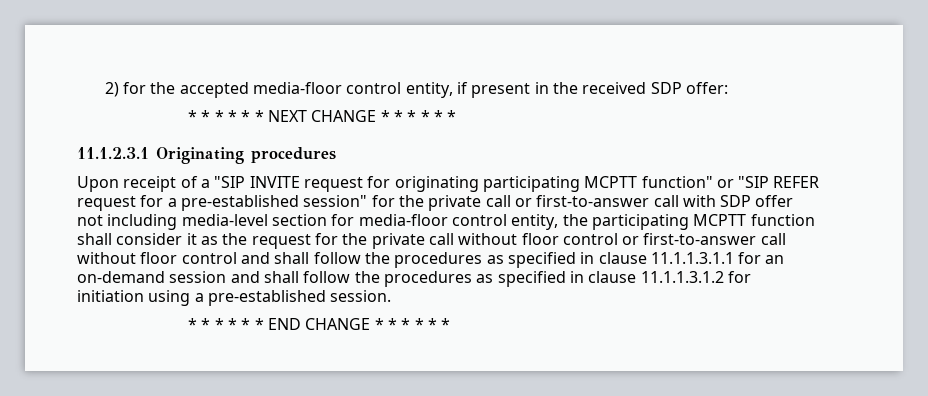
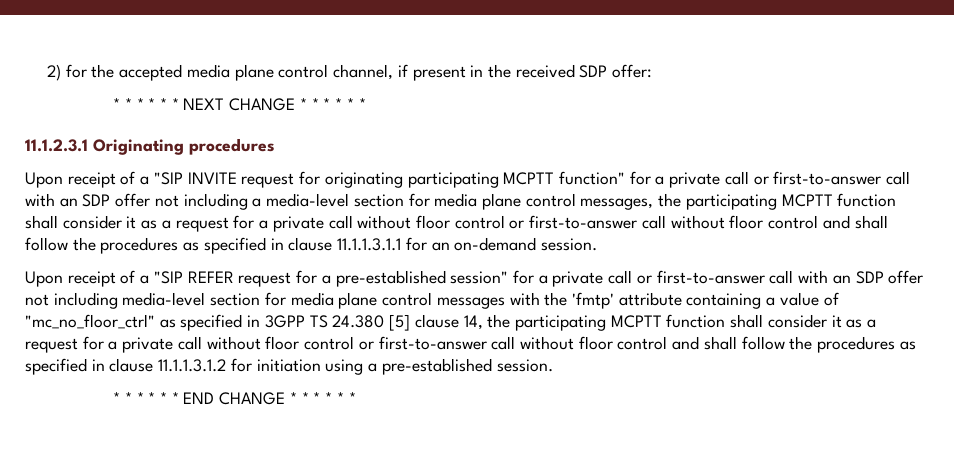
[253,82,453,98] media-floor control entity, -> [186,64,394,81] media plane control channel,
[716,176,820,188] [77,195,794,211] [77,214,815,230] [77,233,368,249] or "SIP REFER request for a pre-established session" for the private call or first-to-answer call with SDP offer not including media-level section for media-floor control entity, the participating MCPTT function shall consider it as the request for the -> [629,171,911,188] [25,193,897,210] [25,215,269,232] for a private call or first-to-answer call with an SDP offer not including a media-level section for media plane control messages, the participating MCPTT function shall consider it as a request for a
[169,271,227,283] session -> [540,238,597,251] [25,270,924,287] [25,292,839,309] [25,314,877,331] [25,336,668,353] session. // Upon receipt of a "SIP REFER request for a pre-established session" for a private call or first-to-answer call with an SDP offer not including media-level section for media plane control messages with the 'fmtp' attribute containing a value of "mc_no_floor_ctrl" as specified in 3GPP TS 24.380 [5] clause 14, the participating MCPTT function shall consider it as a request for a private call without floor control or first-to-answer call without floor control

